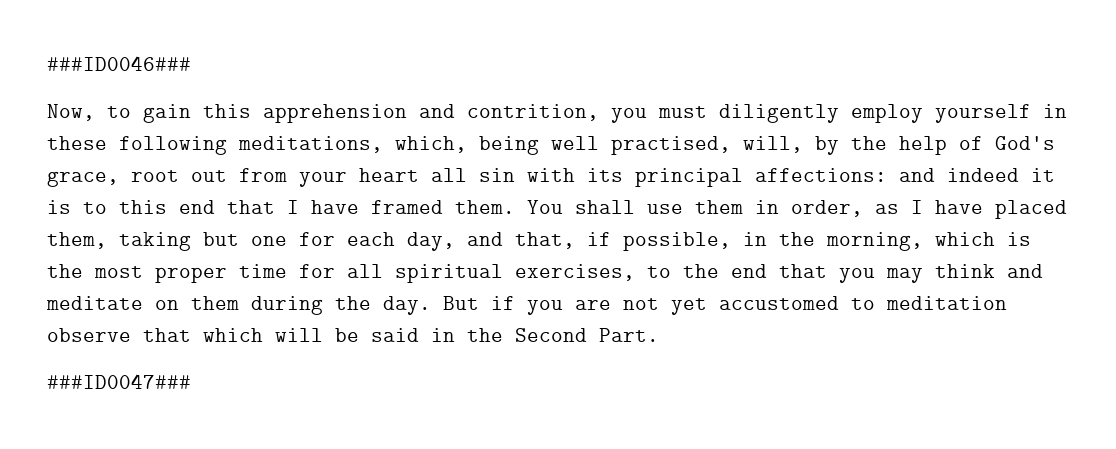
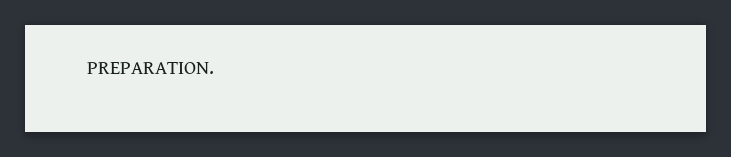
[47,56,191,71] [47,104,1067,123] [47,136,1055,155] [47,168,1055,187] [47,200,1067,219] [47,232,1031,251] [47,264,1043,283] [46,296,1007,315] [47,328,659,342] [47,374,191,389] ###ID0046### // Now, to gain this apprehension and contrition, you must diligently employ yourself in these following meditations, which, being well practised, will, by the help of God's grace, root out from your heart all sin with its principal affections: and indeed it is to this end that I have framed them. You shall use them in order, as I have placed them, taking but one for each day, and that, if possible, in the morning, which is the most proper time for all spiritual exercises, to the end that you may think and meditate on them during the day. But if you are not yet accustomed to meditation observe that which will be said in the Second Part. // ###ID0047### -> [87,62,214,74] PREPARATION.

